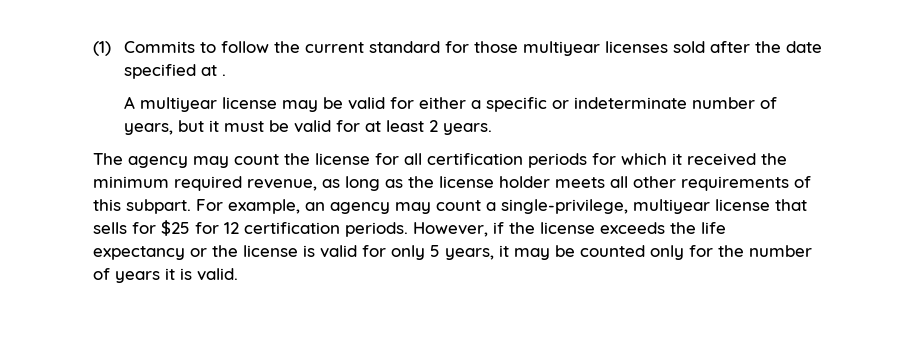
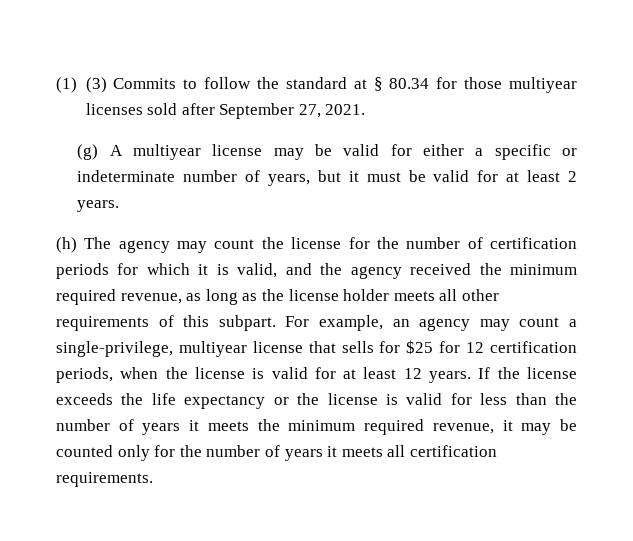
(111, 48) none -> [85,77,107,93] (3)
[304,41,440,53] current standard -> [285,77,430,91] standard at § 80.34
[754,41,822,53] [123,64,226,79] the date specified at . // -> [219,103,366,119] [77,144,99,160] September 27, 2021. // (g)
(492, 129) none -> [56,237,77,253] (h)
[404,153,422,165] all -> [376,237,483,249] the number of
(682, 159) none -> [216,263,402,279] is valid, and the agency
[345,222,504,237] periods. However, if -> [56,367,491,383] periods, when the license is valid for at least 12 years. If
[391,245,494,260] only 5 years, -> [480,393,577,405] [56,419,494,435] less than the number of years it meets the minimum required revenue,
[180,268,238,281] is valid. -> [341,445,497,457] [56,472,153,487] meets all certification requirements.

